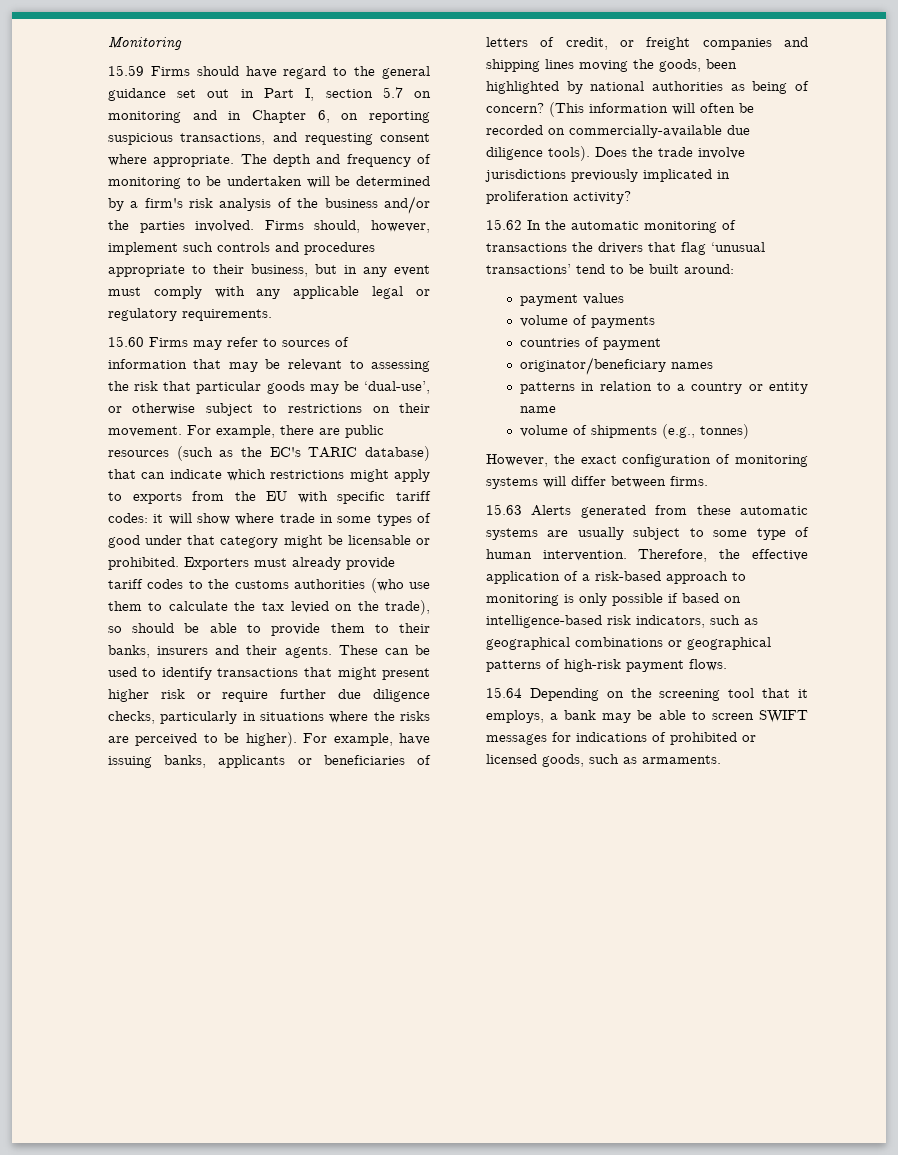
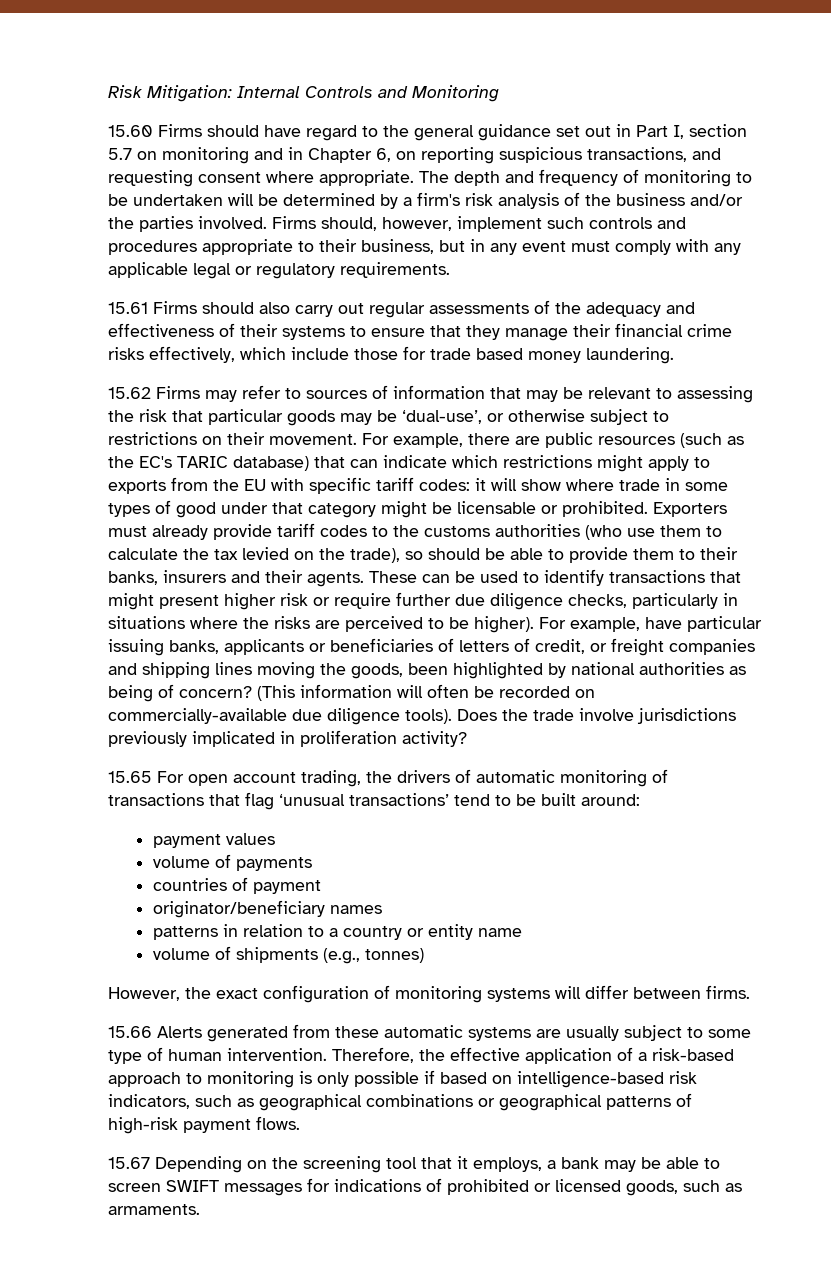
(107, 43) none -> [108,85,409,102] Risk Mitigation: Internal Controls and
[107,65,144,76] 15.59 -> [108,125,154,137] 15.60
[107,336,144,347] 15.60 -> [108,300,696,318] [108,323,733,341] [108,346,675,364] [108,387,152,399] 15.61 Firms should also carry out regular assessments of the adequacy and effectiveness of their systems to ensure that they manage their financial crime risks effectively, which include those for trade based money laundering. // 15.62
(430, 739) none -> [687,616,763,632] particular
[485,219,566,230] 15.62 In the -> [108,769,472,787] 15.65 For open account trading, the drivers of
[571,242,643,254] the drivers -> (205, 799) none
[485,504,522,515] 15.63 -> [108,1026,153,1038] 15.66
[485,687,522,698] 15.64 -> [108,1157,151,1169] 15.67

